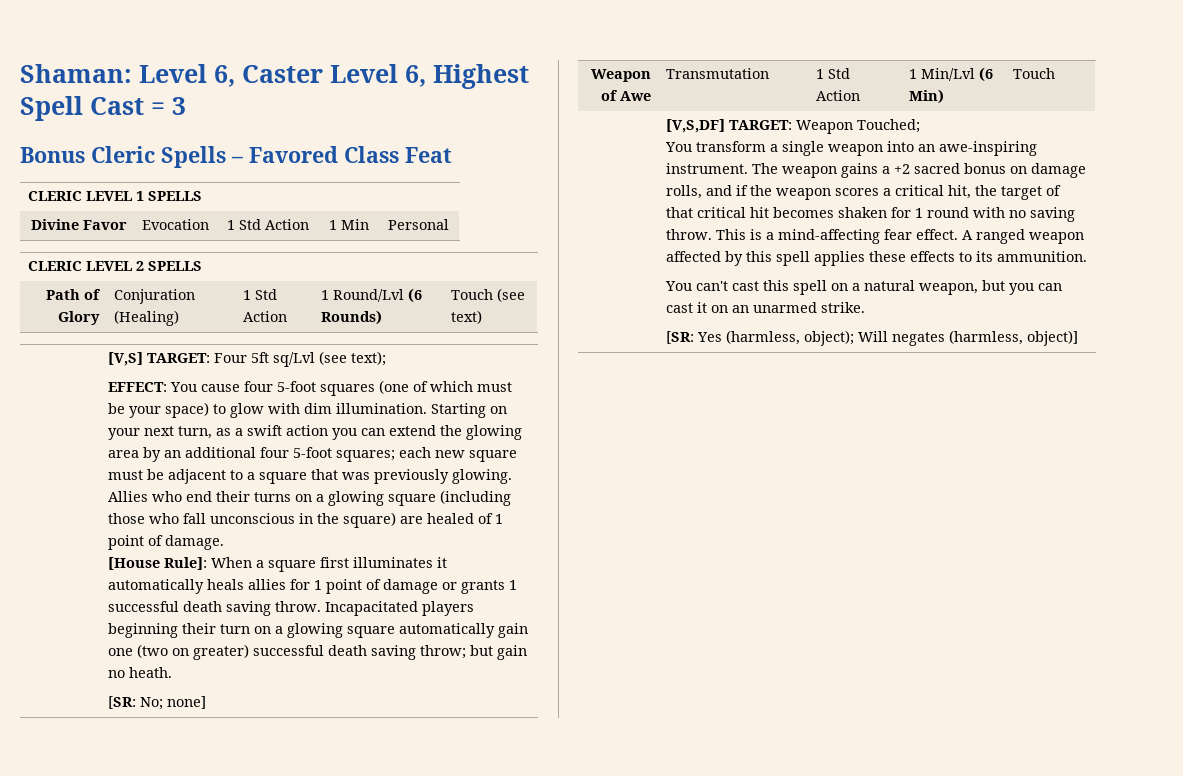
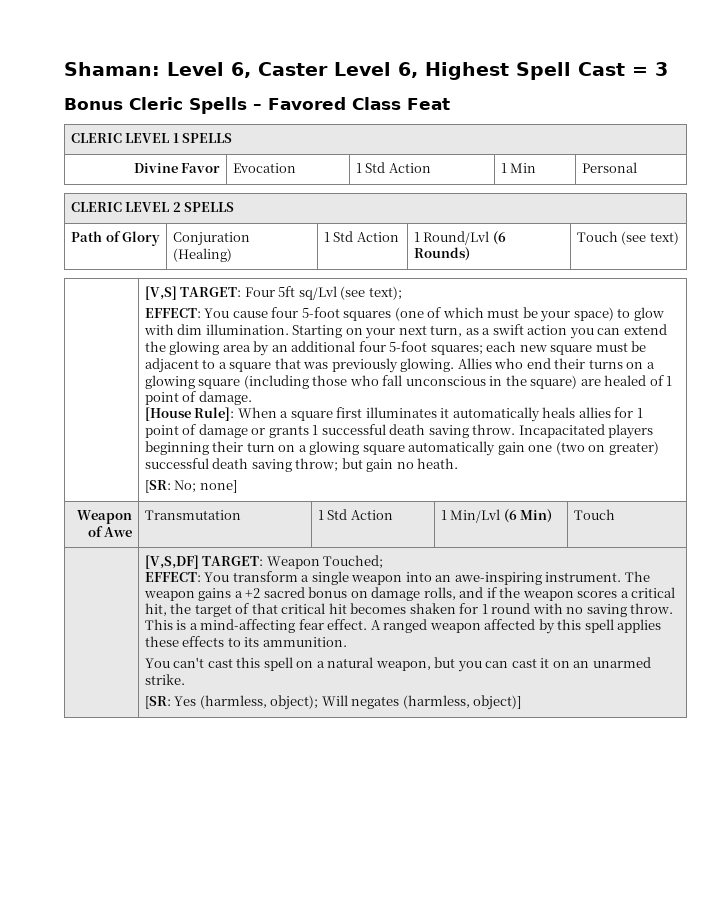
(921, 126) none -> [144,572,201,582] EFFECT:

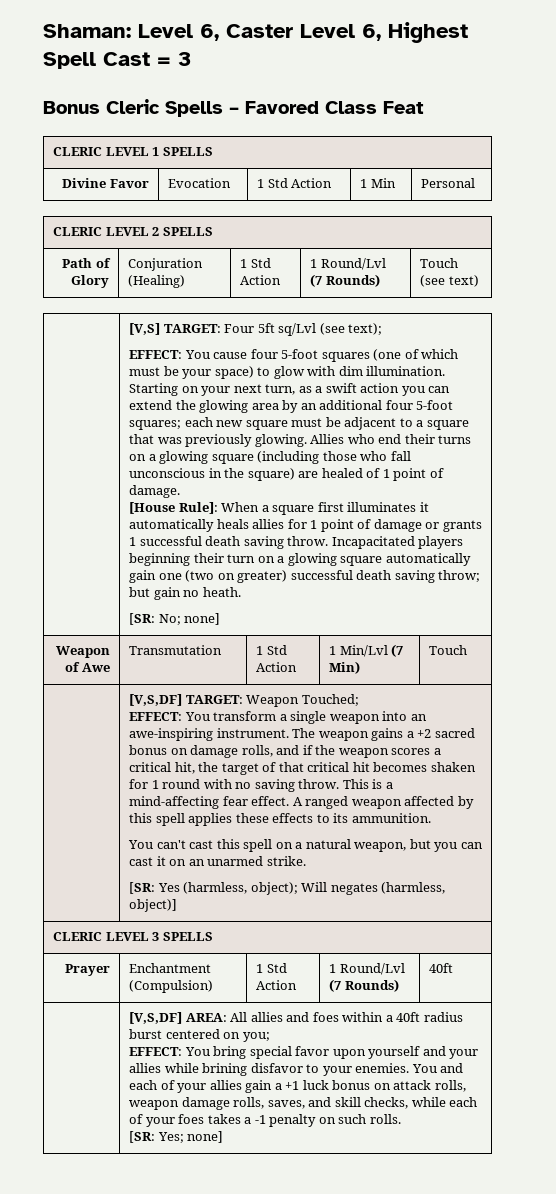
[492,231,506,245] (6 -> [310,274,323,287] (7
[503,509,517,523] (6 -> [391,644,404,657] (7
(522, 702) none -> [53,932,213,941] [64,964,110,976] [129,963,212,973] [129,980,214,993] [256,963,287,973] [256,980,298,990] [329,963,405,975] [329,979,399,992] [429,963,454,973] [129,1012,463,1024] [129,1029,270,1042] [129,1046,479,1059] [129,1063,464,1076] [129,1080,466,1093] [129,1097,478,1110] [129,1114,401,1127] [129,1131,224,1143] // CLERIC LEVEL 3 SPELLS // Prayer | Enchantment (Compulsion) | 1 Std Action | 1 Round/Lvl (7 Rounds) | 40ft // | [V,S,DF] AREA: All allies and foes within a 40ft radius burst centered on you; // EFFECT: You bring special favor upon yourself and your allies while brining disfavor to your enemies. You and each of your allies gain a +1 luck bonus on attack rolls, weapon damage rolls, saves, and skill checks, while each of your foes takes a -1 penalty on such rolls. // [SR: Yes; none]

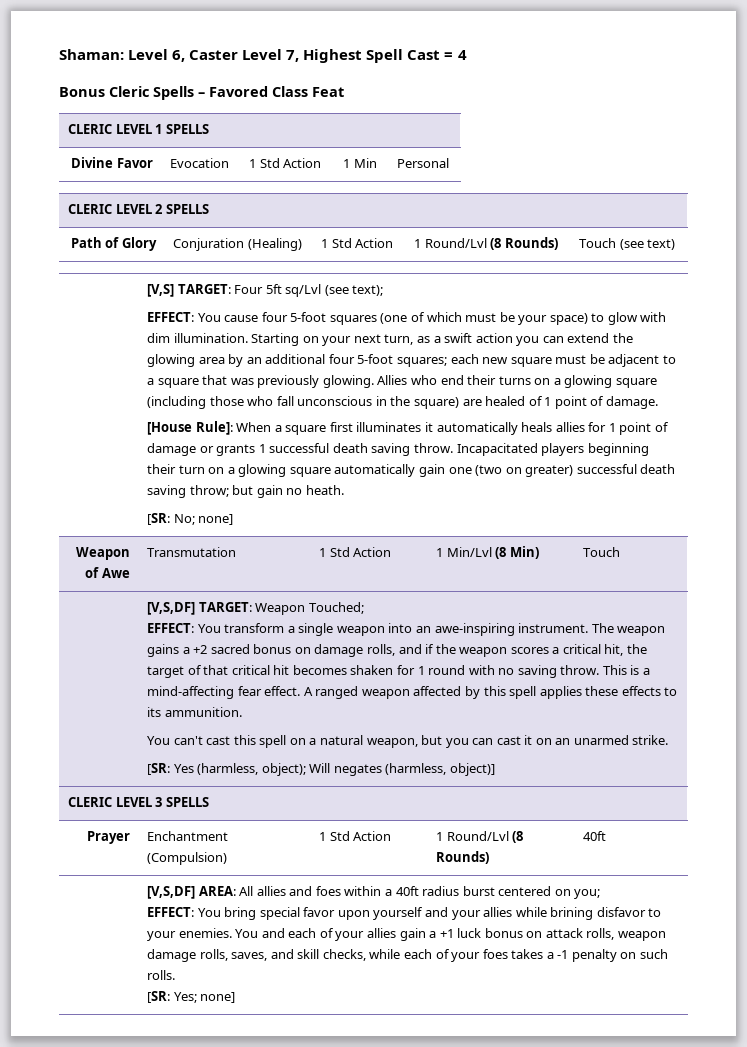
[362,24,381,41] 6, -> [286,50,300,62] 7,
[178,52,191,66] 3 -> [457,50,467,60] 4
[310,274,323,287] (7 -> [490,238,502,250] (8
[391,644,404,657] (7 -> [495,547,507,559] (8
[329,979,342,992] (7 -> [512,831,524,843] (8

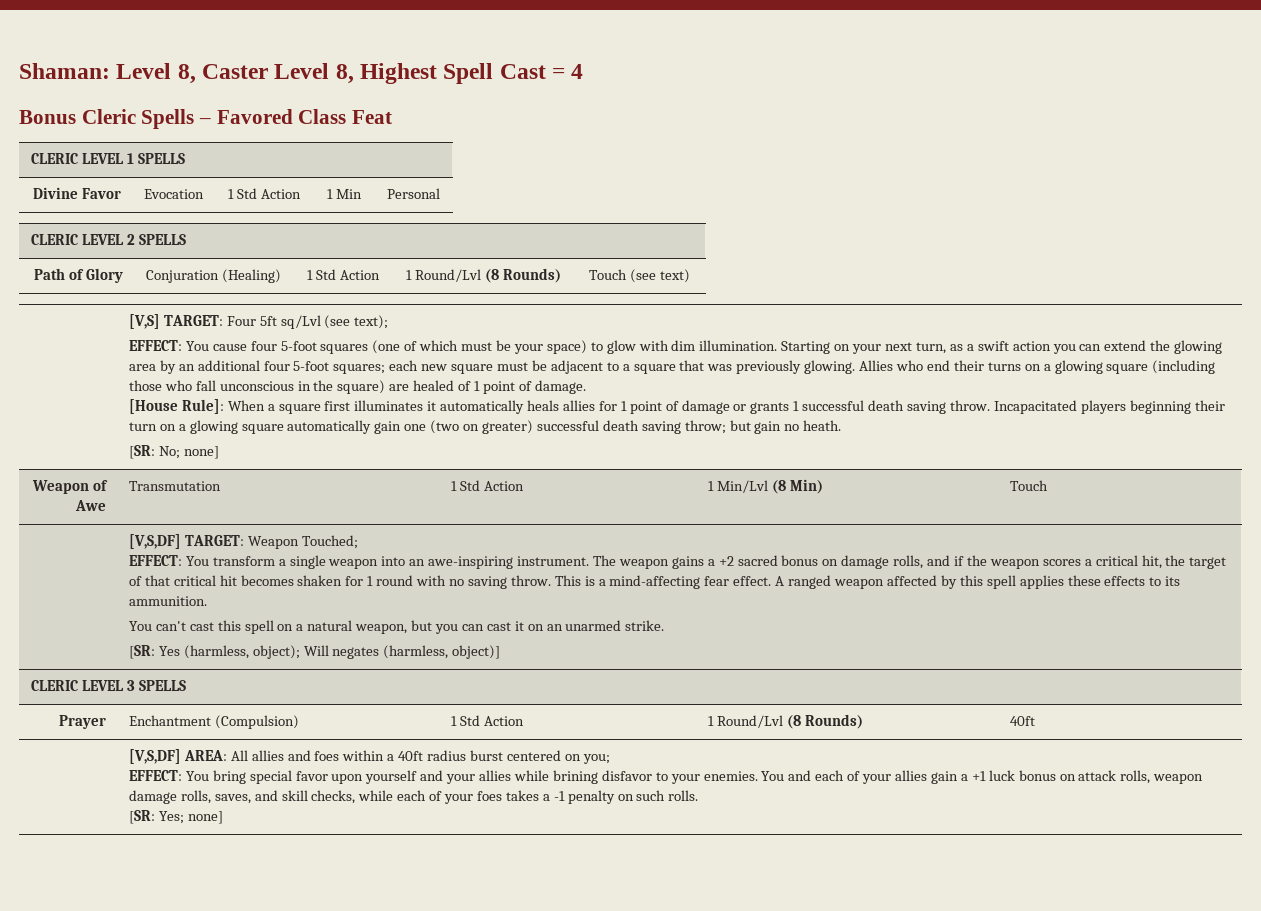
[172,50,186,62] 6, -> [177,64,196,84] 8,
[286,50,300,62] 7, -> [335,64,354,84] 8,

